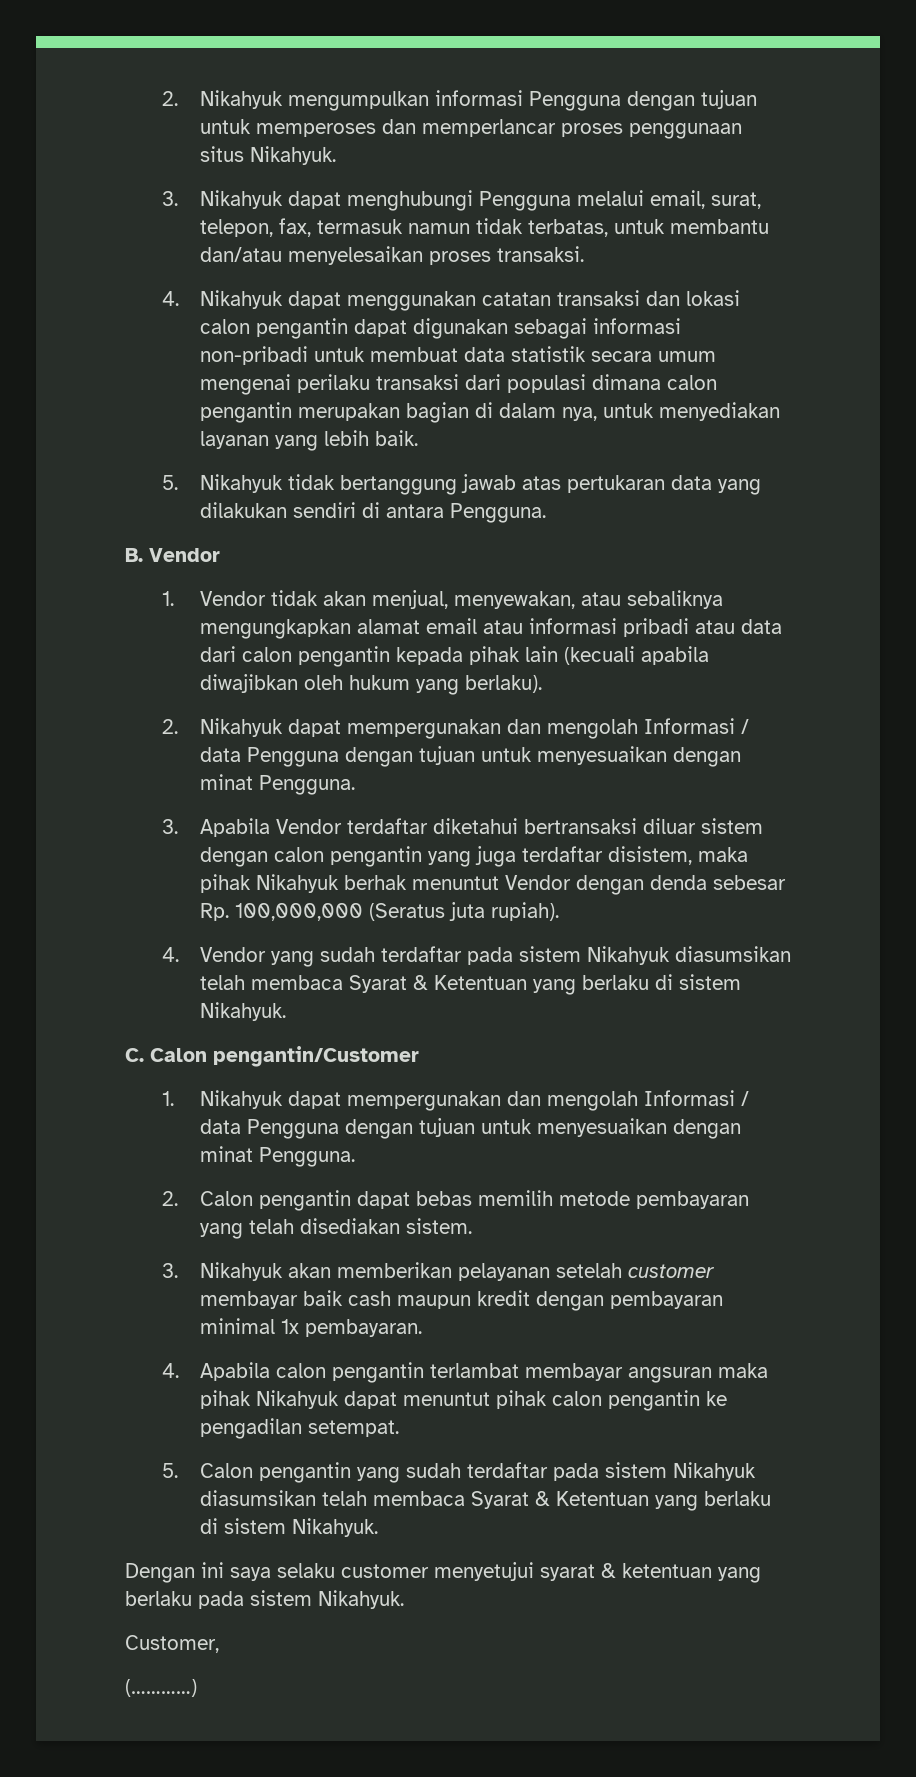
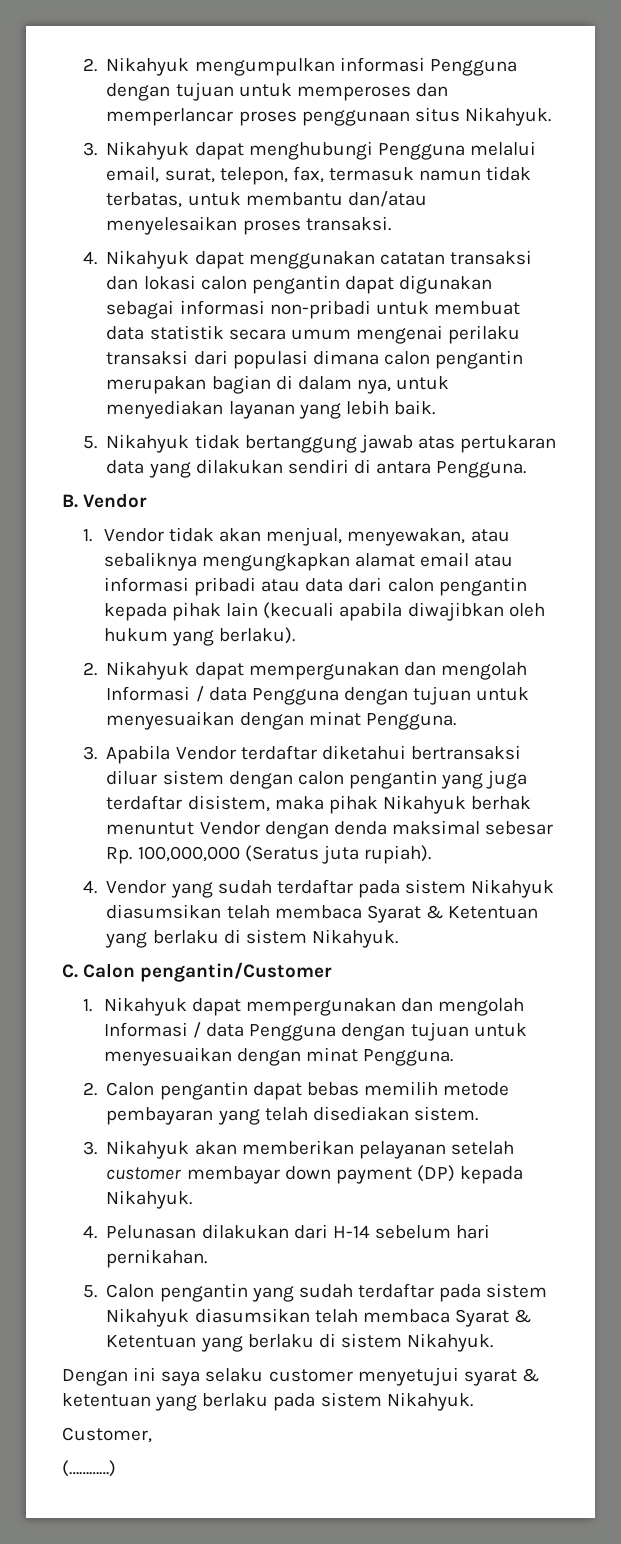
(707, 882) none -> [391,820,480,835] maksimal
[302,1290,723,1311] [199,1318,422,1337] [162,1362,768,1383] [199,1390,727,1411] [199,1418,399,1439] baik cash maupun kredit dengan pembayaran minimal 1x pembayaran. // 4. Apabila calon pengantin terlambat membayar angsuran maka pihak Nikahyuk dapat menuntut pihak calon pengantin ke pengadilan setempat. -> [284,1165,524,1184] [106,1190,193,1209] [82,1224,491,1239] [106,1249,208,1268] down payment (DP) kepada Nikahyuk. // 4. Pelunasan dilakukan dari H-14 sebelum hari pernikahan.

